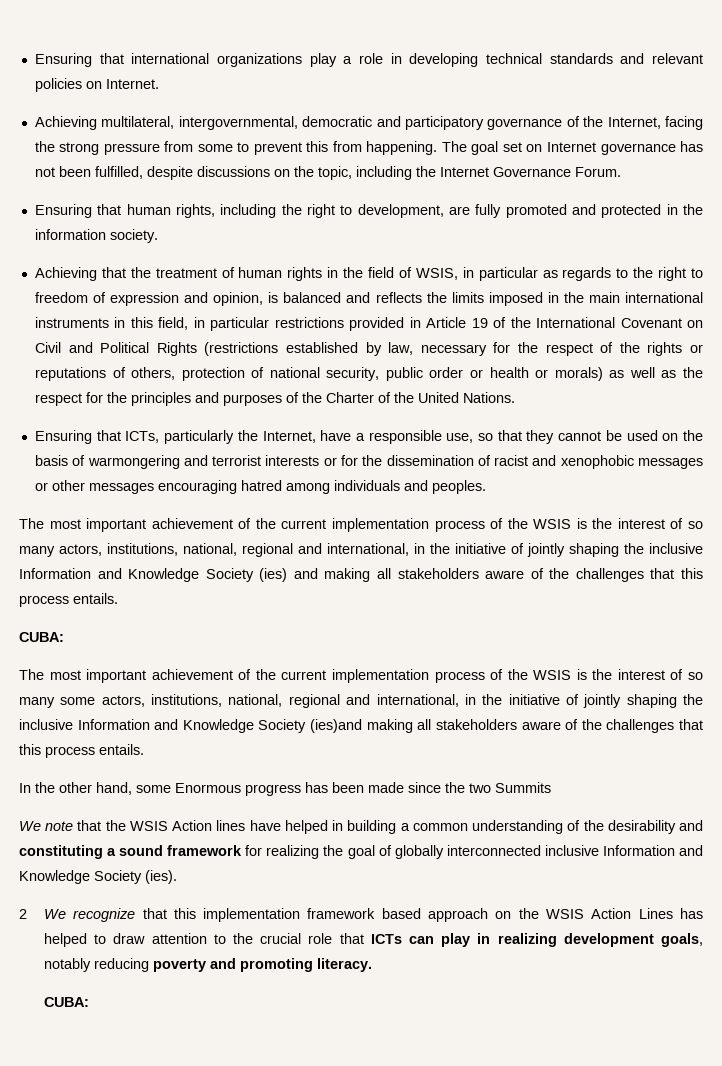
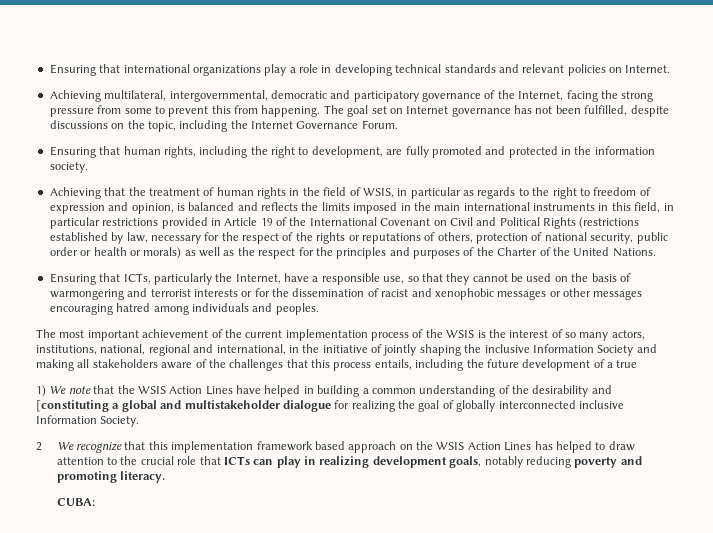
[97,568,288,582] and Knowledge Society (ies) -> [597,345,634,356] Society
[73,593,118,604] [19,632,64,642] [19,669,703,683] [19,694,703,708] [19,719,704,733] [19,744,144,758] [19,782,551,796] entails. // CUBA: // The most important achievement of the current implementation process of the WSIS is the interest of so many some actors, institutions, national, regional and international, in the initiative of jointly shaping the inclusive Information and Knowledge Society (ies)and making all stakeholders aware of the challenges that this process entails. // In the other hand, some Enormous progress has been made since the two Summits // -> [374,359,638,371] [36,385,46,397] entails, including the future development of a true // 1)
[216,820,246,831] lines -> [205,386,233,395] Lines
[19,845,243,859] constituting a sound framework -> [36,400,331,412] [constituting a global and multistakeholder dialogue
[679,845,704,856] [19,870,177,884] and Knowledge Society (ies). -> [100,416,140,427] Society.

